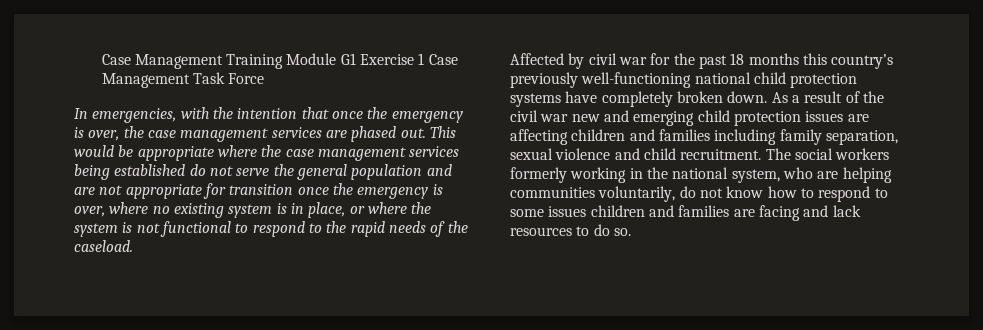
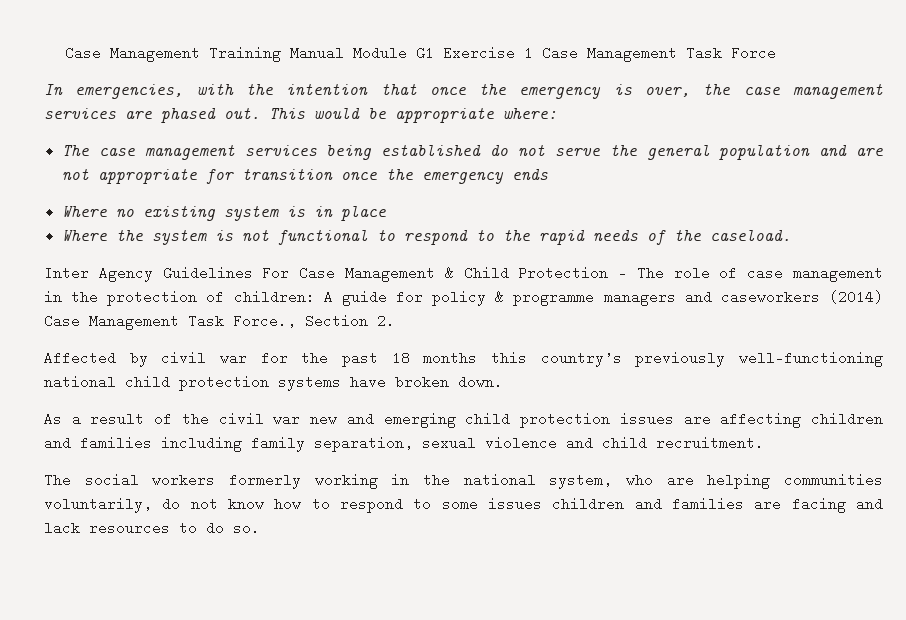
(284, 61) none -> [290,46,345,60] Manual
[217,145,282,157] where the -> [503,108,557,119] [62,145,90,156] where: // The
[432,184,443,195] [74,202,149,217] is over, where -> [512,168,549,180] [62,206,108,217] ends // Where
[308,202,407,218] place, or where -> [341,205,387,221] [62,230,108,241] place // Where
(133, 246) none -> [44,266,884,282] [44,290,883,306] [44,314,395,330] // Inter Agency Guidelines For Case Management & Child Protection - The role of case management in the protection of children: A guide for policy & programme managers and caseworkers (2014) Case Management Task Force., Section 2.
[601,91,673,107] completely -> (386, 382) none
(768, 97) none -> (503, 382) //
(762, 154) none -> (764, 443) //

